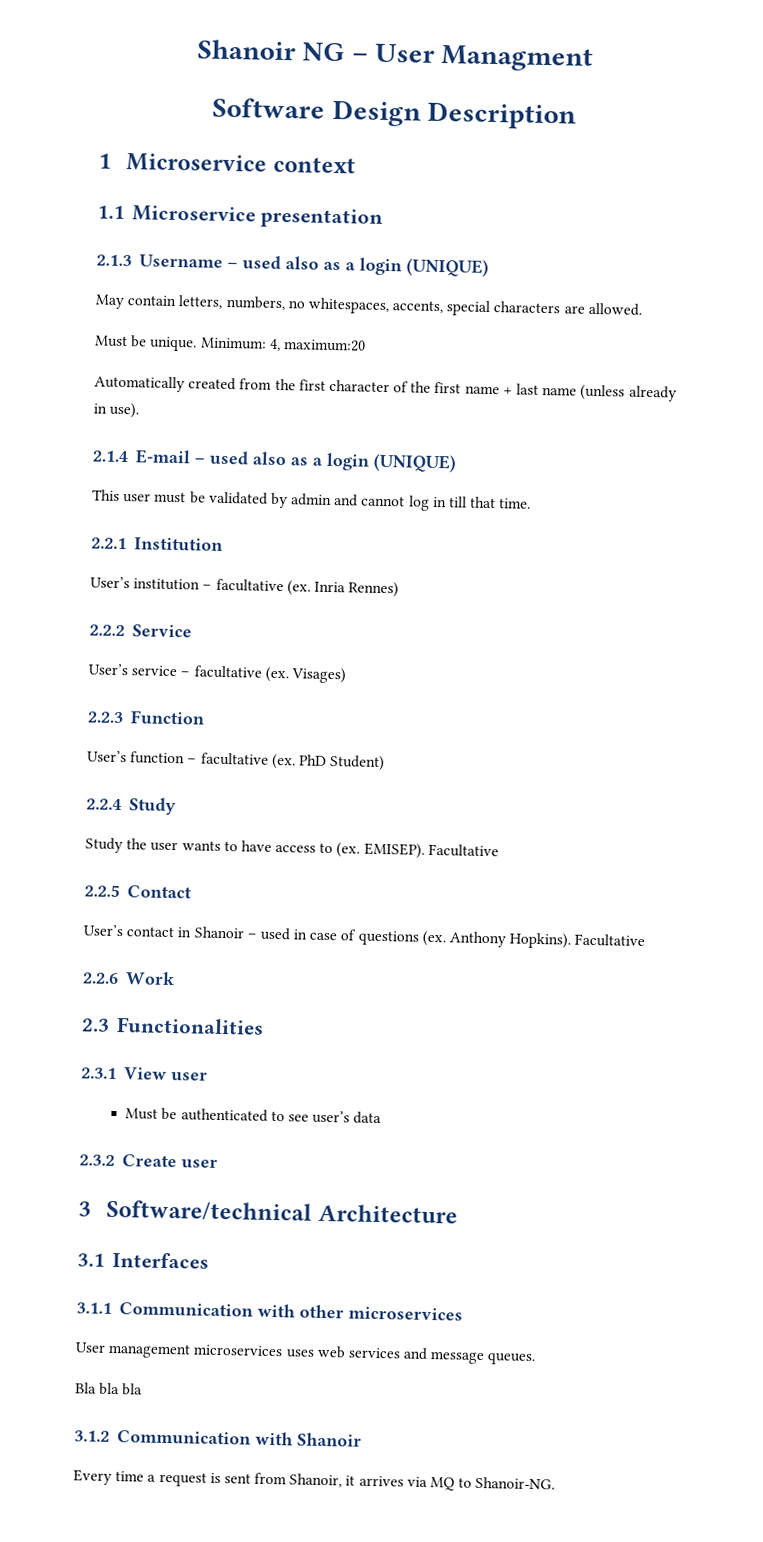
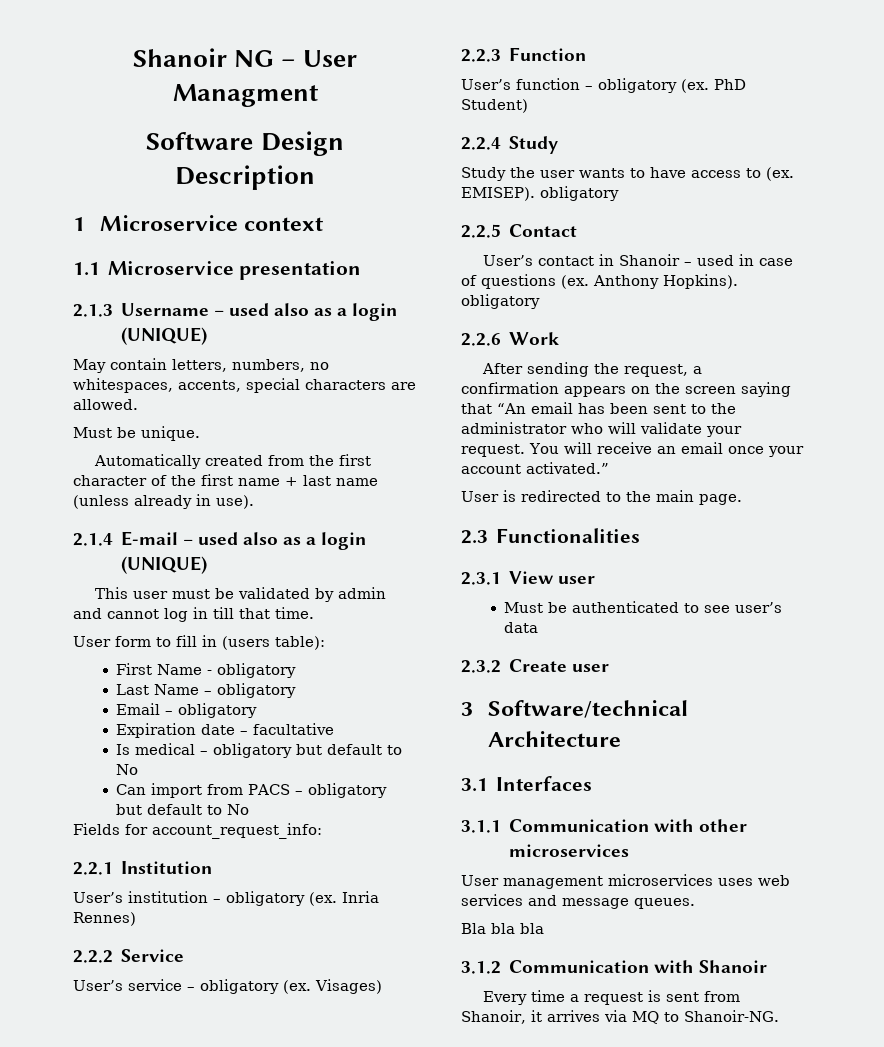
[200,337,366,352] Minimum: 4, maximum:20 -> (200, 433) none
(532, 503) none -> [73,635,325,650] [116,663,297,678] [116,683,297,698] [116,703,258,718] [116,723,335,738] [116,743,403,758] [116,764,139,775] [116,783,388,798] [116,804,250,815] [73,823,322,839] // User form to fill in (users table): // First Name - obligatory // Last Name – obligatory // Email – obligatory // Expiration date – facultative // Is medical – obligatory but default to No // Can import from PACS – obligatory but default to No // Fields for account_request_info:
[215,578,284,593] facultative -> [226,891,305,906] obligatory
[193,665,262,679] facultative -> [200,979,279,994] obligatory
[200,752,269,766] facultative -> [598,78,677,93] obligatory
[427,843,499,858] Facultative -> [540,186,619,201] obligatory
[574,933,646,948] Facultative -> [461,294,540,309] obligatory
(175, 978) none -> [482,362,703,377] [461,382,791,397] [461,402,736,414] [461,422,742,437] [461,442,804,457] [461,462,609,474] [461,490,742,505] // After sending the request, a confirmation appears on the screen saying that “An email has been sent to the administrator who will validate your request. You will receive an email once your account activated.” // User is redirected to the main page.

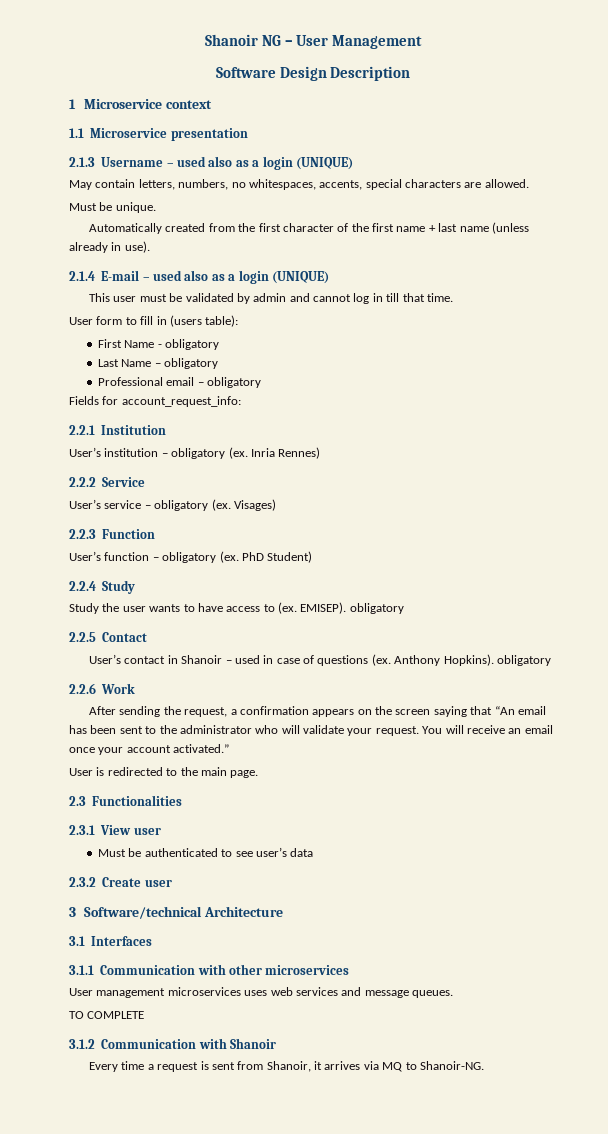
[172,84,319,107] Managment -> [332,35,423,49] Management
[116,703,258,718] [116,723,335,738] [116,743,403,758] [116,764,139,775] [116,783,388,798] [116,804,250,815] Email – obligatory // Expiration date – facultative // Is medical – obligatory but default to No // Can import from PACS – obligatory but default to No -> [98,377,262,388] Professional email – obligatory
[461,923,544,934] Bla bla bla -> [69,1011,145,1019] TO COMPLETE

